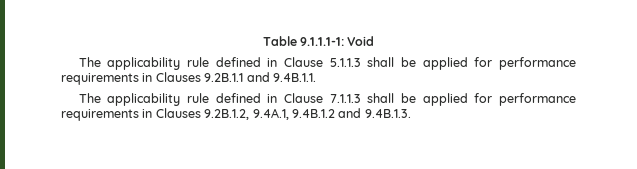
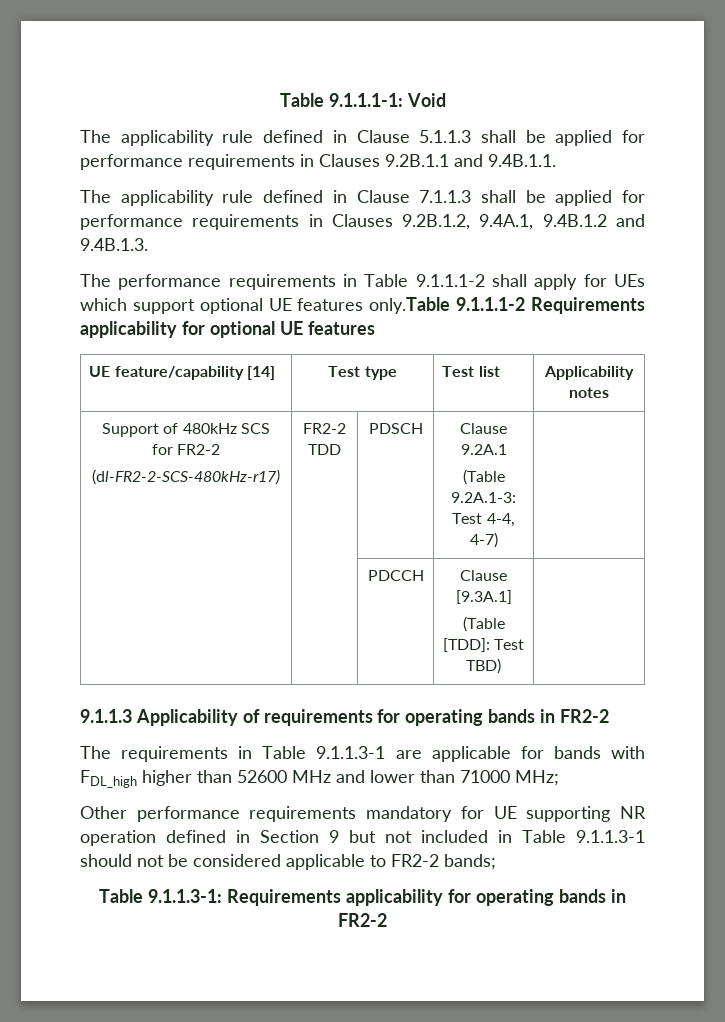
(411, 113) none -> [80,274,645,290] [80,297,645,314] [80,321,375,338] [89,366,276,380] [328,366,397,380] [442,366,500,377] [544,366,634,380] [569,387,609,398] [102,423,270,437] [151,444,221,455] [92,469,280,485] [303,423,346,434] [308,444,341,455] [368,423,423,434] [460,423,507,434] [460,444,507,455] [462,469,505,485] [451,492,516,503] [452,513,515,527] [469,532,498,548] [367,570,424,581] [460,570,507,581] [455,590,512,604] [462,616,505,632] [442,638,525,652] [466,658,501,674] [80,709,609,726] [80,746,645,762] [80,770,559,788] [80,806,646,822] [80,830,645,846] [80,854,496,870] [99,889,626,906] [338,913,387,927] // The performance requirements in Table 9.1.1.1-2 shall apply for UEs which support optional UE features only.Table 9.1.1.1-2 Requirements applicability for optional UE features // UE feature/capability [14] | Test type | Test list | Applicability notes // Support of 480kHz SCS for FR2-2 // (dl-FR2-2-SCS-480kHz-r17) | FR2-2 TDD | PDSCH | Clause 9.2A.1 // (Table 9.2A.1-3: Test 4-4, 4-7) | // | | PDCCH | Clause [9.3A.1] // (Table [TDD]: Test TBD) | // 9.1.1.3 Applicability of requirements for operating bands in FR2-2 // The requirements in Table 9.1.1.3-1 are applicable for bands with FDL_high higher than 52600 MHz and lower than 71000 MHz; // Other performance requirements mandatory for UE supporting NR operation defined in Section 9 but not included in Table 9.1.1.3-1 should not be considered applicable to FR2-2 bands; // Table 9.1.1.3-1: Requirements applicability for operating bands in FR2-2

